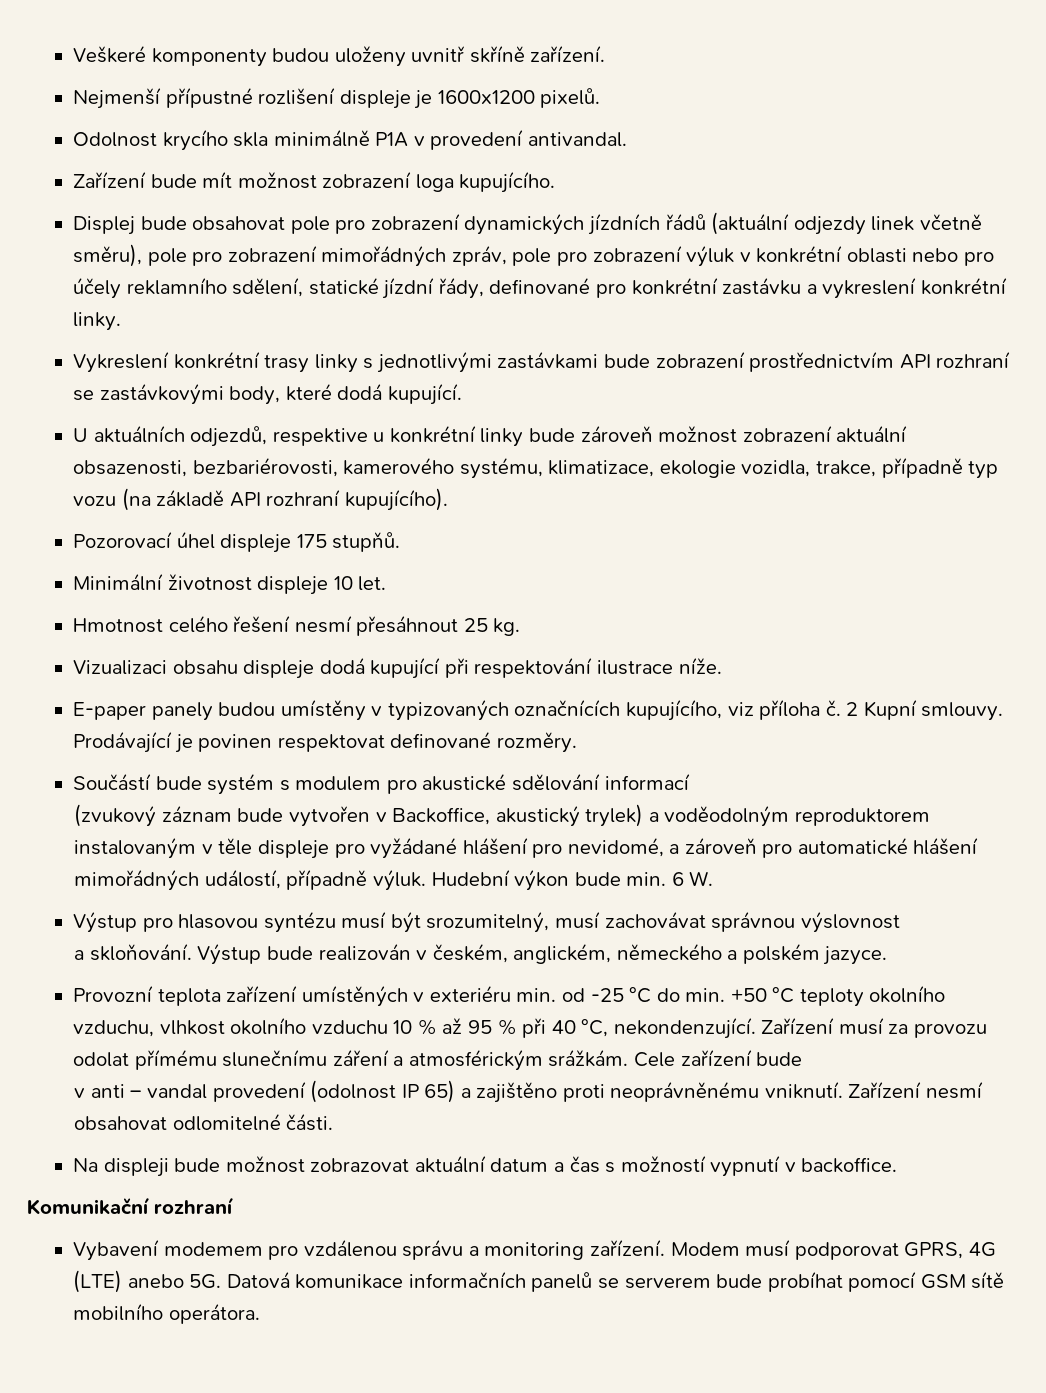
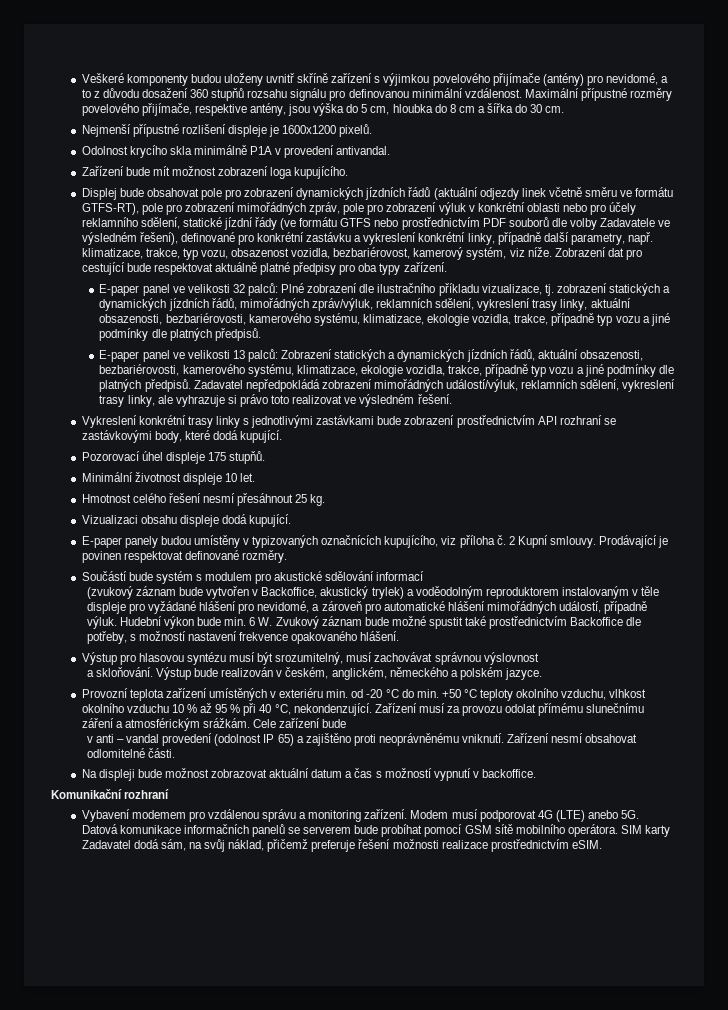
[530,45,606,62] zařízení. -> [331,73,669,86] [81,88,673,101] [81,103,565,116] zařízení s výjimkou povelového přijímače (antény) pro nevidomé, a to z důvodu dosažení 360 stupňů rozsahu signálu pro definovanou minimální vzdálenost. Maximální přípustné rozměry povelového přijímače, respektive antény, jsou výška do 5 cm, hloubka do 8 cm a šířka do 30 cm.
[73,244,143,267] směru), -> [584,187,674,197] [81,203,139,215] směru ve formátu GTFS-RT),
[438,277,484,299] řády, -> [254,217,671,230] [81,232,178,245] řády (ve formátu GTFS nebo prostřednictvím PDF souborů dle volby Zadavatele ve výsledném řešení),
[73,312,122,331] linky. -> [467,232,653,245] [81,247,642,260] [81,262,447,275] [99,283,671,296] [99,298,631,311] [99,313,670,326] [99,328,261,341] [99,349,643,362] [99,364,674,377] [99,379,676,392] [99,394,452,407] linky, případně další parametry, např. klimatizace, trakce, typ vozu, obsazenost vozidla, bezbariérovost, kamerový systém, viz níže. Zobrazení dat pro cestující bude respektovat aktuálně platné předpisy pro oba typy zařízení. // E-paper panel ve velikosti 32 palců: Plné zobrazení dle ilustračního příkladu vizualizace, tj. zobrazení statických a dynamických jízdních řádů, mimořádných zpráv/výluk, reklamních sdělení, vykreslení trasy linky, aktuální obsazenosti, bezbariérovosti, kamerového systému, klimatizace, ekologie vozidla, trakce, případně typ vozu a jiné podmínky dle platných předpisů. // E-paper panel ve velikosti 13 palců: Zobrazení statických a dynamických jízdních řádů, aktuální obsazenosti, bezbariérovosti, kamerového systému, klimatizace, ekologie vozidla, trakce, případně typ vozu a jiné podmínky dle platných předpisů. Zadavatel nepředpokládá zobrazení mimořádných událostí/výluk, reklamních sdělení, vykreslení trasy linky, ale vyhrazuje si právo toto realizovat ve výsledném řešení.
[73,425,908,447] [73,457,999,479] [73,488,448,511] // U aktuálních odjezdů, respektive u konkrétní linky bude zároveň možnost zobrazení aktuální obsazenosti, bezbariérovosti, kamerového systému, klimatizace, ekologie vozidla, trakce, případně typ vozu (na základě API rozhraní kupujícího). -> (282, 436) none
[370,657,722,679] kupující při respektování ilustrace níže. -> [248,514,291,527] kupující.
(714, 878) none -> [275,616,642,629] [86,631,400,644] Zvukový záznam bude možné spustit také prostřednictvím Backoffice dle potřeby, s možností nastavení frekvence opakovaného hlášení.
[590,988,624,1002] -25 -> [366,689,383,698] -20
[904,1242,964,1259] GPRS, -> (536, 816) none
(260, 1313) none -> [620,825,671,837] [81,839,602,852] SIM karty Zadavatel dodá sám, na svůj náklad, přičemž preferuje řešení možnosti realizace prostřednictvím eSIM.

